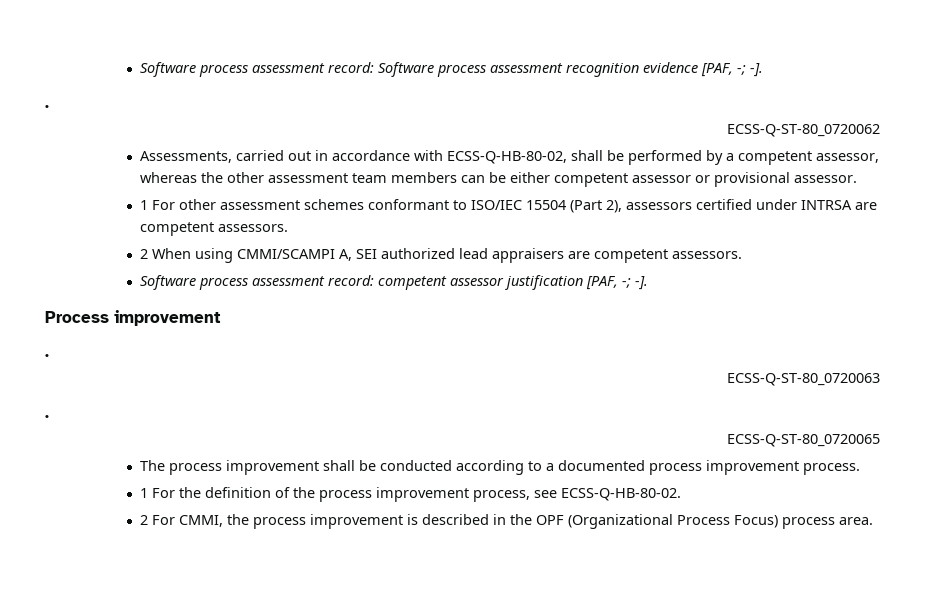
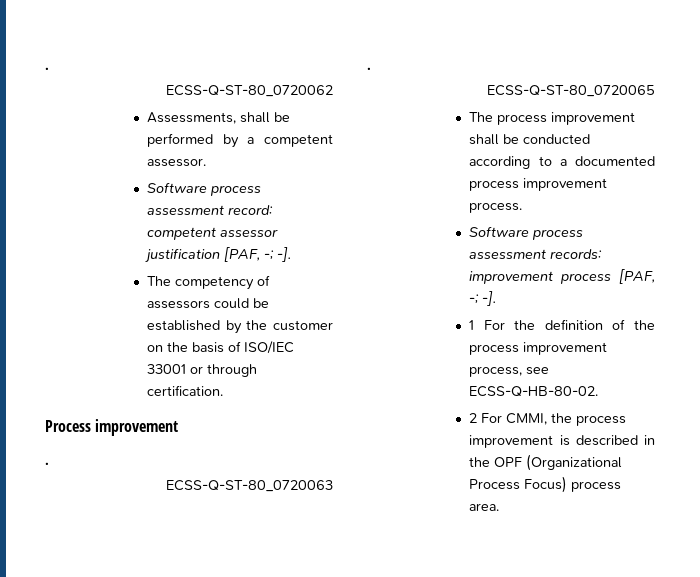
[139,62,763,77] [45,105,49,108] [727,124,880,137] [139,150,567,164] Software process assessment record: Software process assessment recognition evidence [PAF, -; -]. // . // ECSS-Q-ST-80_0720062 // Assessments, carried out in accordance with ECSS-Q-HB-80-02, -> [45,67,49,70] [166,85,333,97] [147,112,237,124] . // ECSS-Q-ST-80_0720062 // Assessments,
[815,153,879,163] [139,172,857,187] [139,199,877,213] [139,222,288,236] [139,248,742,263] assessor, whereas the other assessment team members can be either competent assessor or provisional assessor. // 1 For other assessment schemes conformant to ISO/IEC 15504 (Part 2), assessors certified under INTRSA are competent assessors. // 2 When using CMMI/SCAMPI A, SEI authorized lead appraisers are competent assessors. -> [147,158,207,167] assessor.
(648, 283) none -> [147,275,271,290] [147,298,270,309] [147,320,333,334] [147,341,295,354] [147,364,258,377] [147,385,224,396] // The competency of assessors could be established by the customer on the basis of ISO/IEC 33001 or through certification.
(860, 469) none -> [469,226,584,240] [469,249,603,259] [469,269,655,284] [469,291,497,306] // Software process assessment records: improvement process [PAF, -; -].

